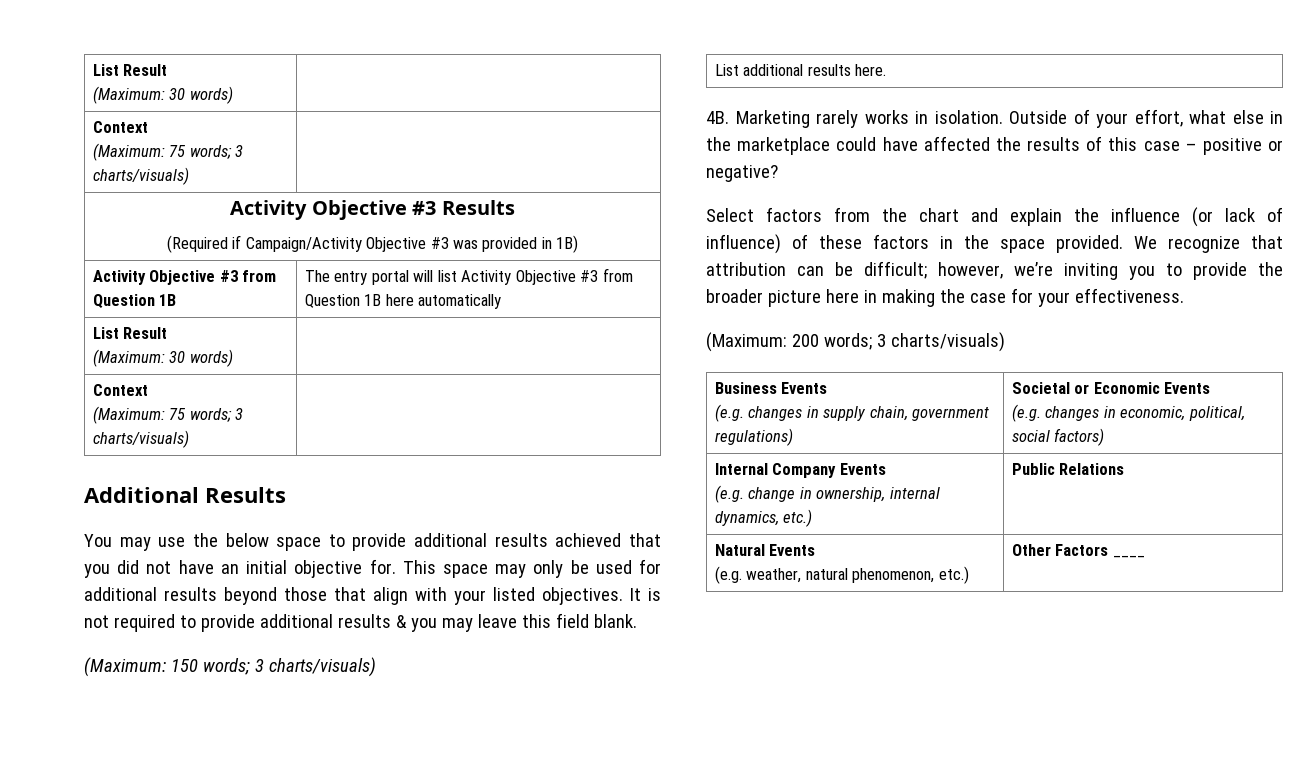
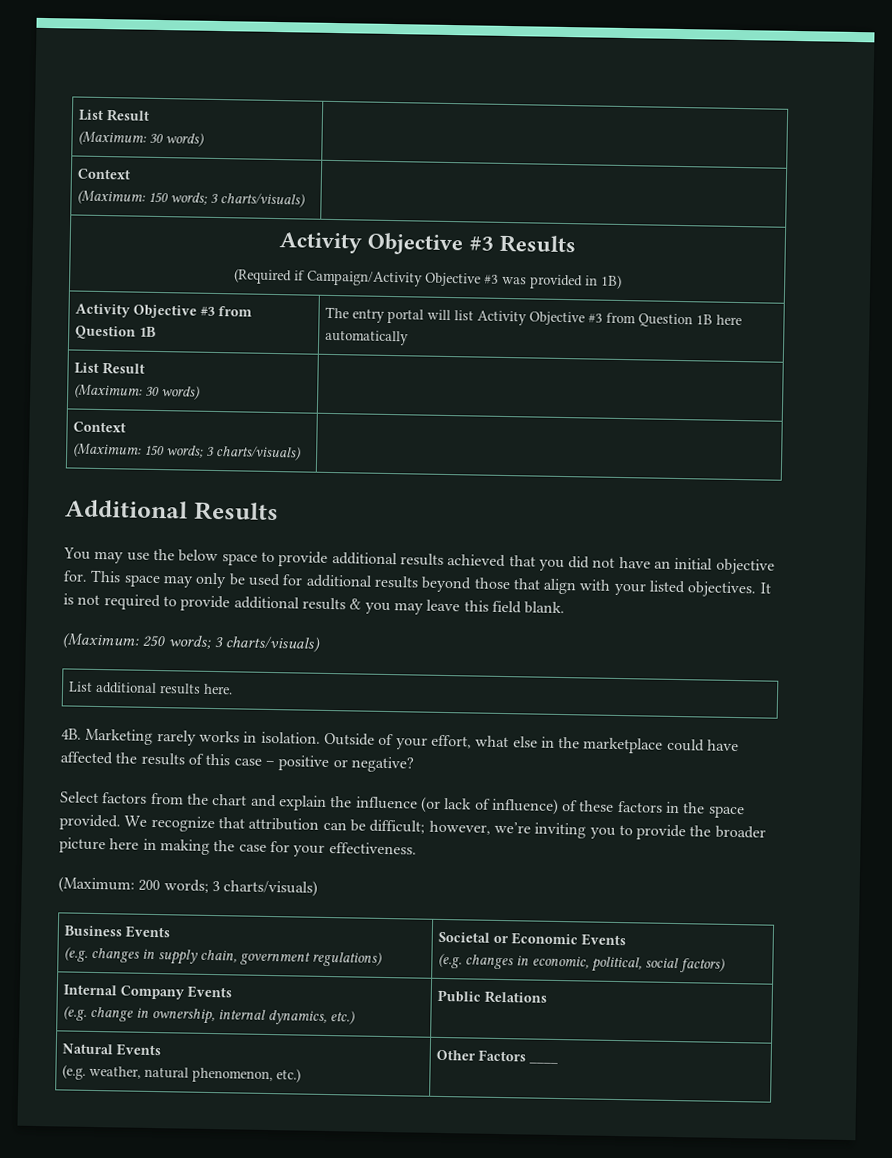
[92,64,168,76] [92,86,233,104] [92,121,148,133] [92,143,187,161] List Result // (Maximum: 30 words) | // Context // (Maximum: 75 -> [77,109,150,122] [77,130,204,147] [76,168,131,180] [76,189,169,205] List Result // (Maximum: 30 words) | // Context // (Maximum: 150
[169,408,187,420] 75 -> [143,445,165,457] 150
[170,659,198,672] 150 -> [142,635,166,648] 250

